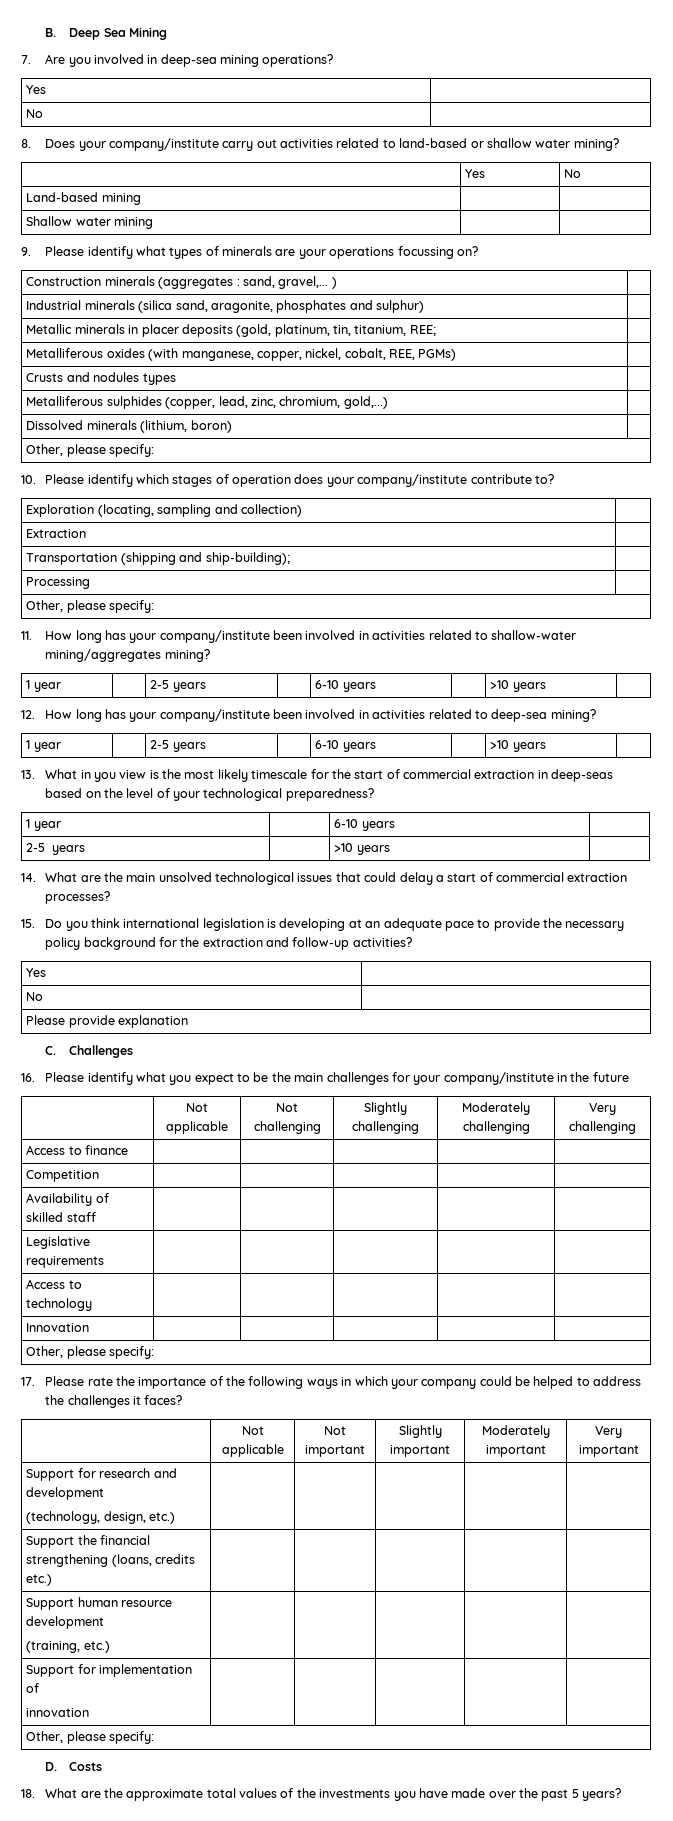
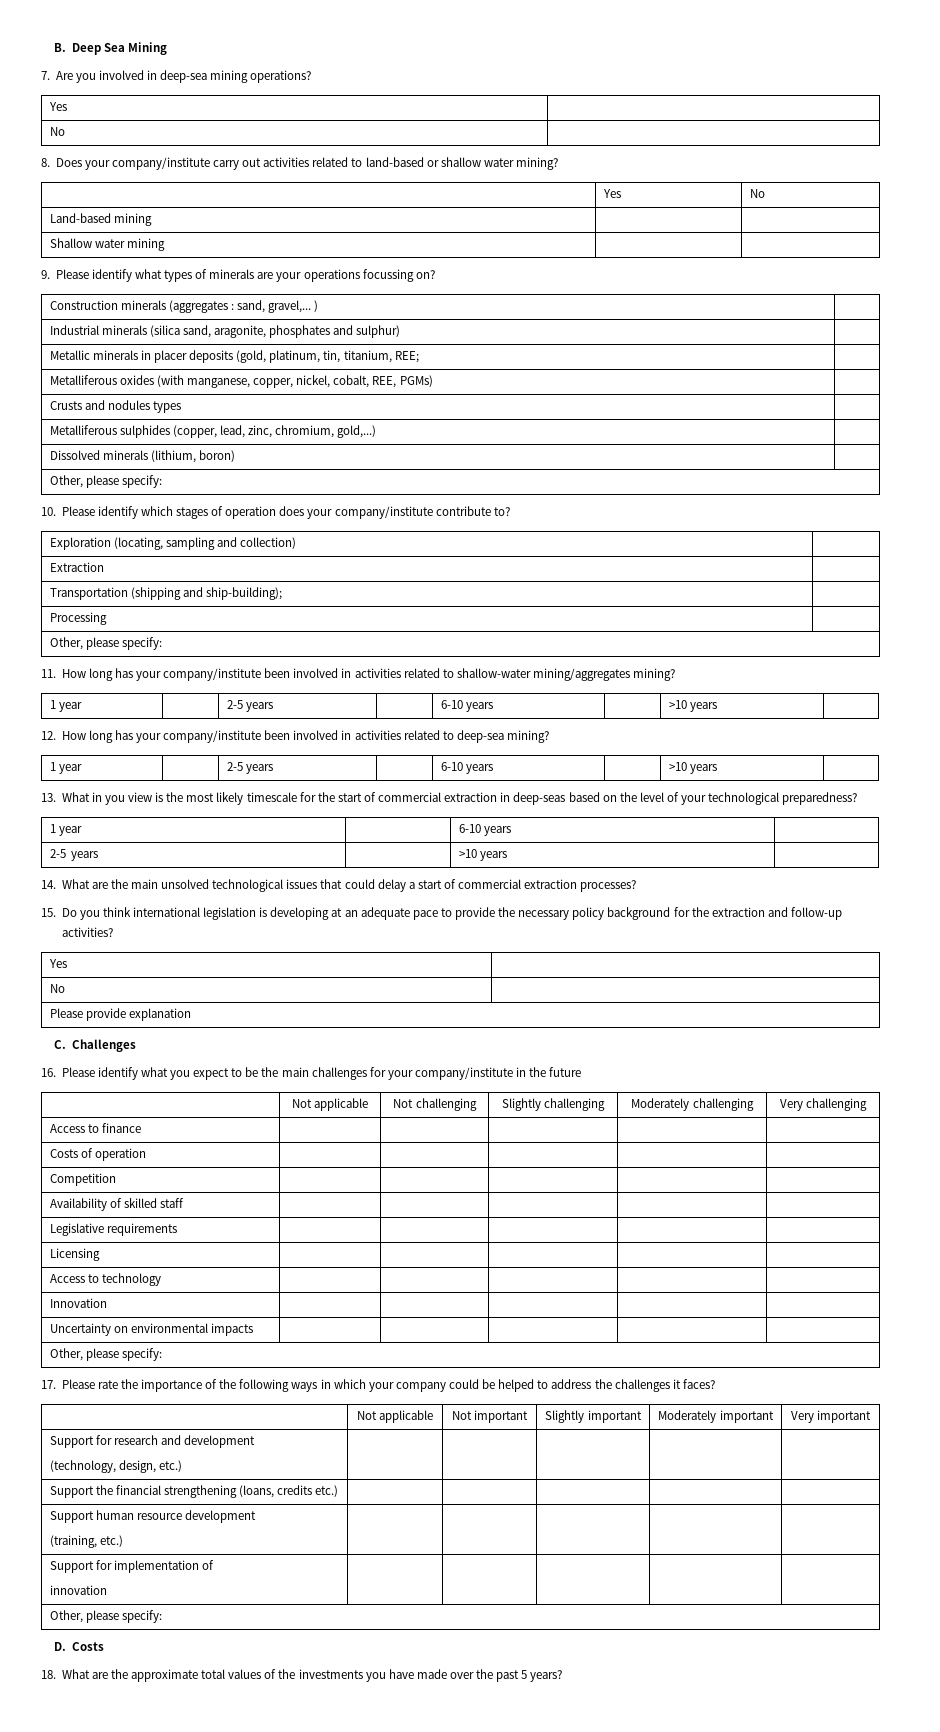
(129, 1150) none -> [49,1148,146,1161] // Costs of operation | | | | |
(105, 1262) none -> [49,1248,100,1261] // Licensing | | | | |
(90, 1327) none -> [49,1323,254,1336] // Uncertainty on environmental impacts | | | | |

